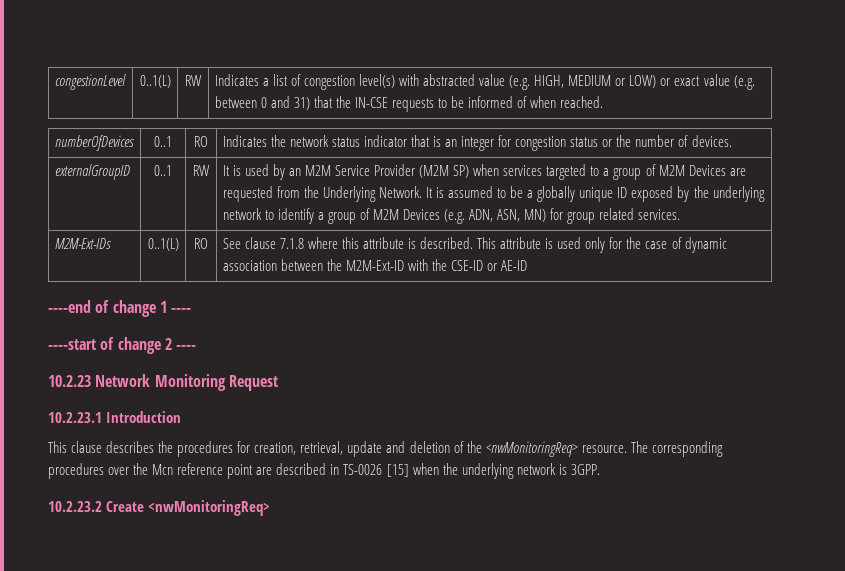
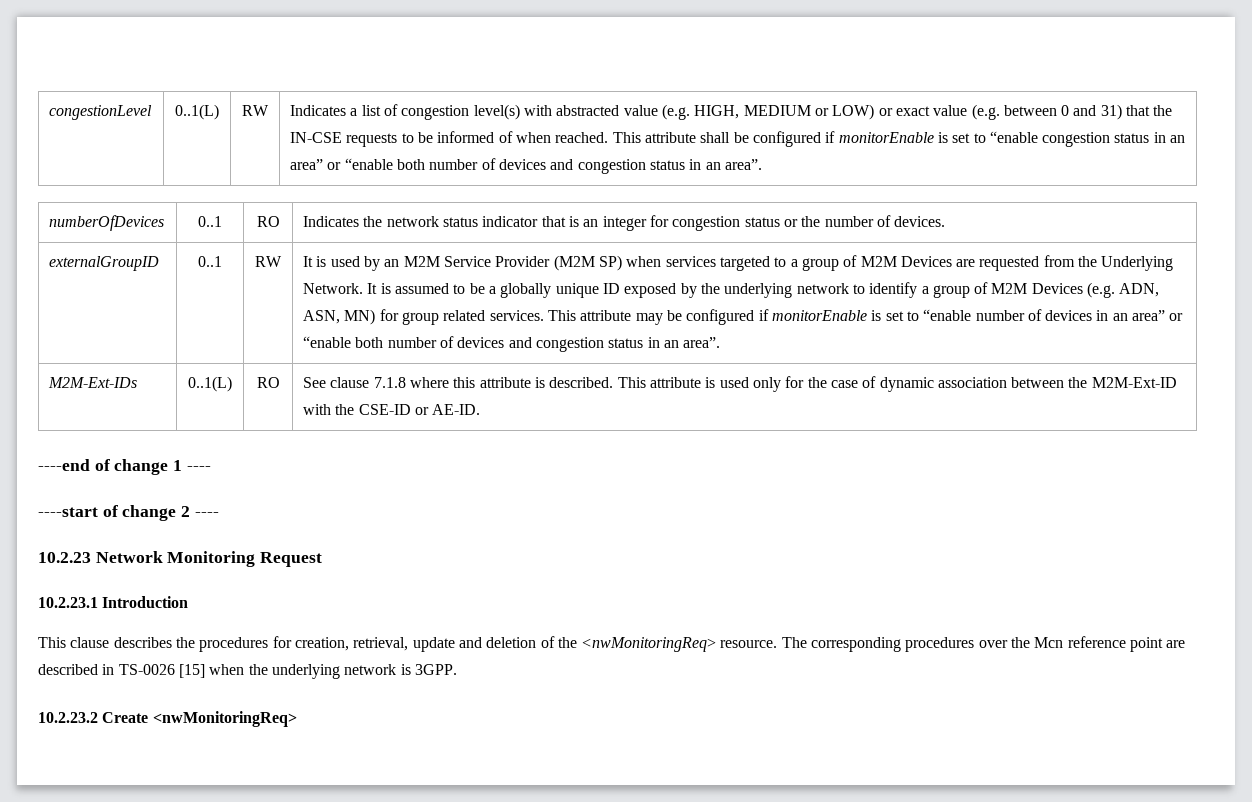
(604, 102) none -> [612,131,1186,147] [290,158,762,174] This attribute shall be configured if monitorEnable is set to “enable congestion status in an area” or “enable both number of devices and congestion status in an area”.
(681, 214) none -> [547,309,1184,325] [303,336,721,352] This attribute may be configured if monitorEnable is set to “enable number of devices in an area” or “enable both number of devices and congestion status in an area”.
[501,260,528,271] AE-ID -> [432,404,481,415] AE-ID.

